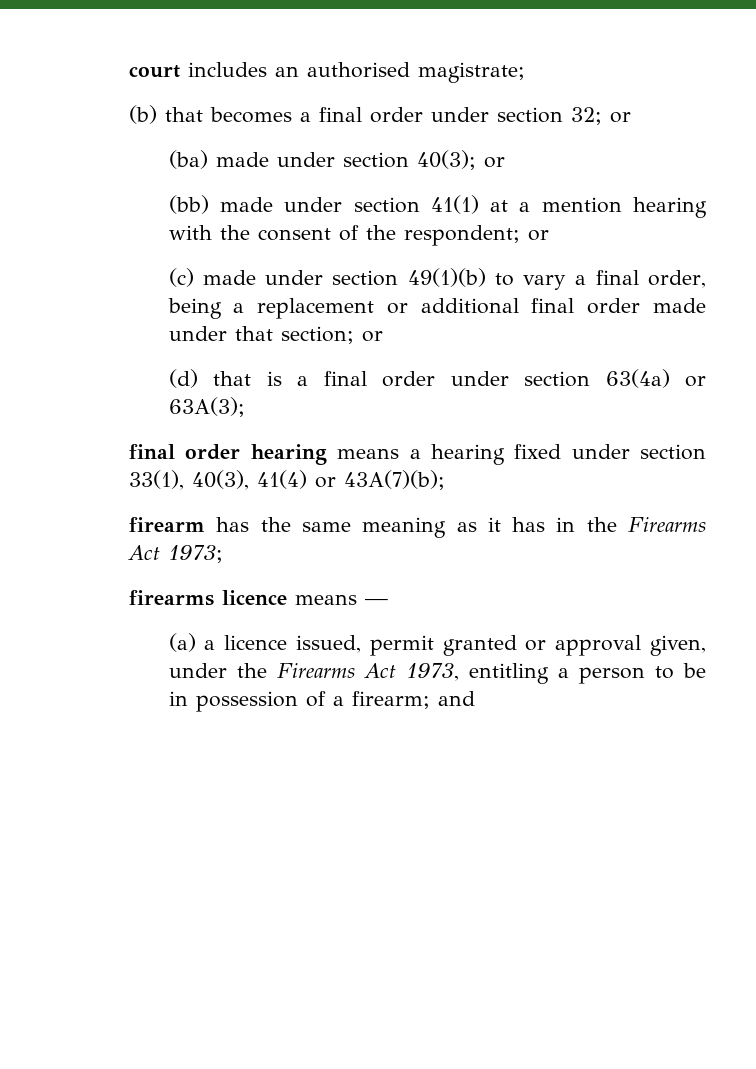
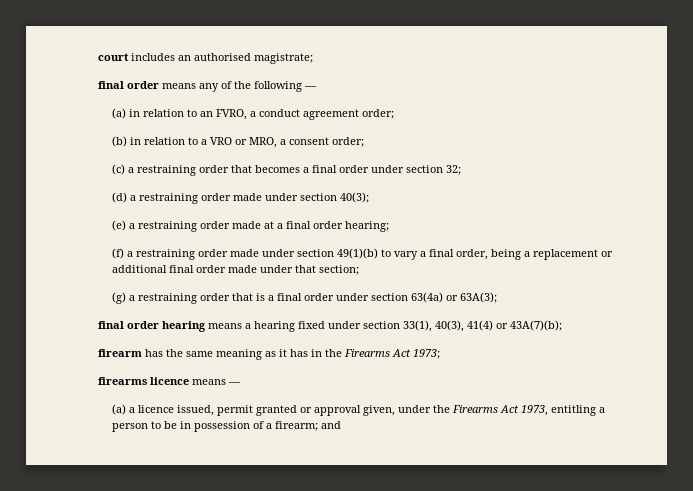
[129,105,158,124] (b) -> [98,81,318,92] [112,108,395,120] [112,136,365,148] [112,164,230,176] final order means any of the following — // (a) in relation to an FVRO, a conduct agreement order; // (b) in relation to a VRO or MRO, a consent order; // (c) a restraining order
[610,112,632,123] [168,150,208,169] or // (ba) -> [112,192,232,204] // (d) a restraining order
[483,157,505,168] [168,195,707,218] [168,225,549,246] [168,268,194,287] or // (bb) made under section 41(1) at a mention hearing with the consent of the respondent; or // (c) -> [112,220,390,232] [112,248,229,260] // (e) a restraining order made at a final order hearing; // (f) a restraining order
[361,331,383,342] [168,369,198,388] or // (d) -> [112,292,231,304] // (g) a restraining order

